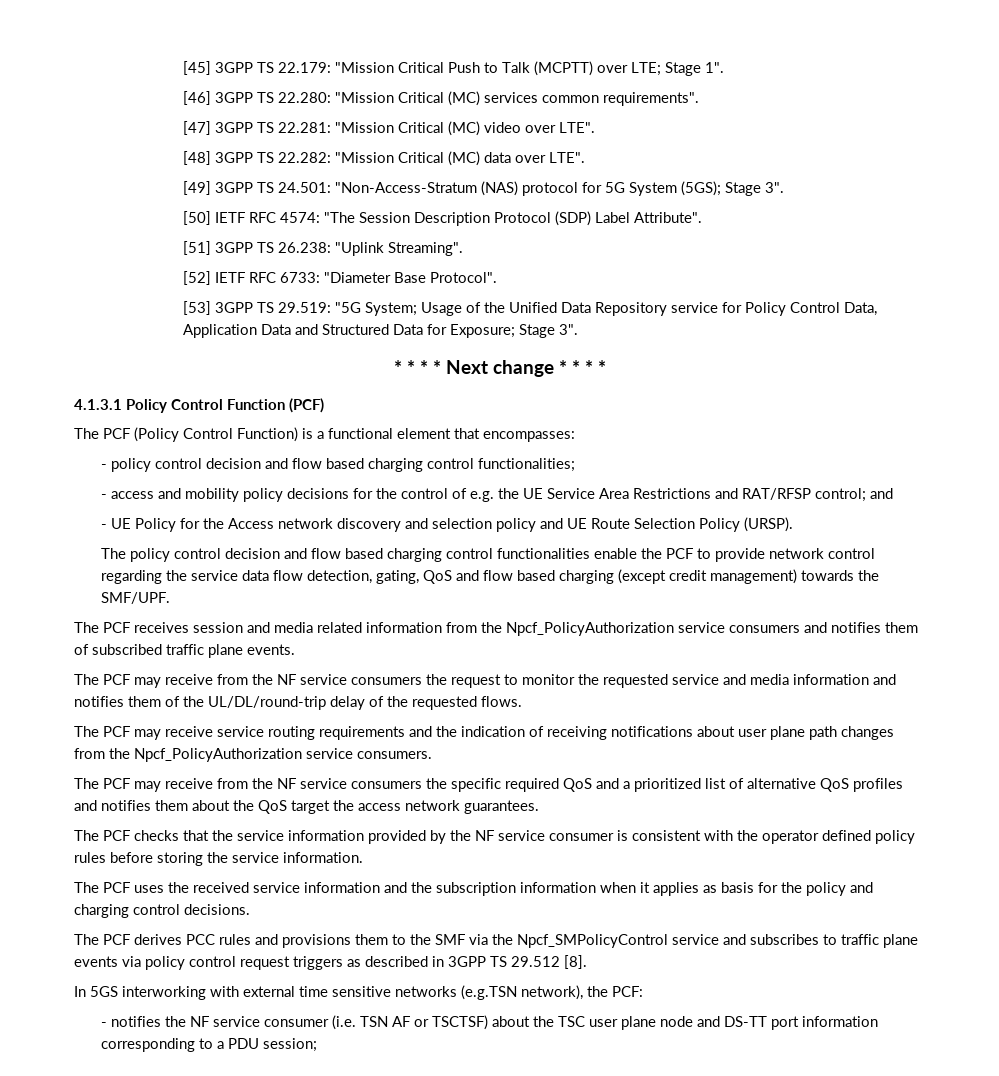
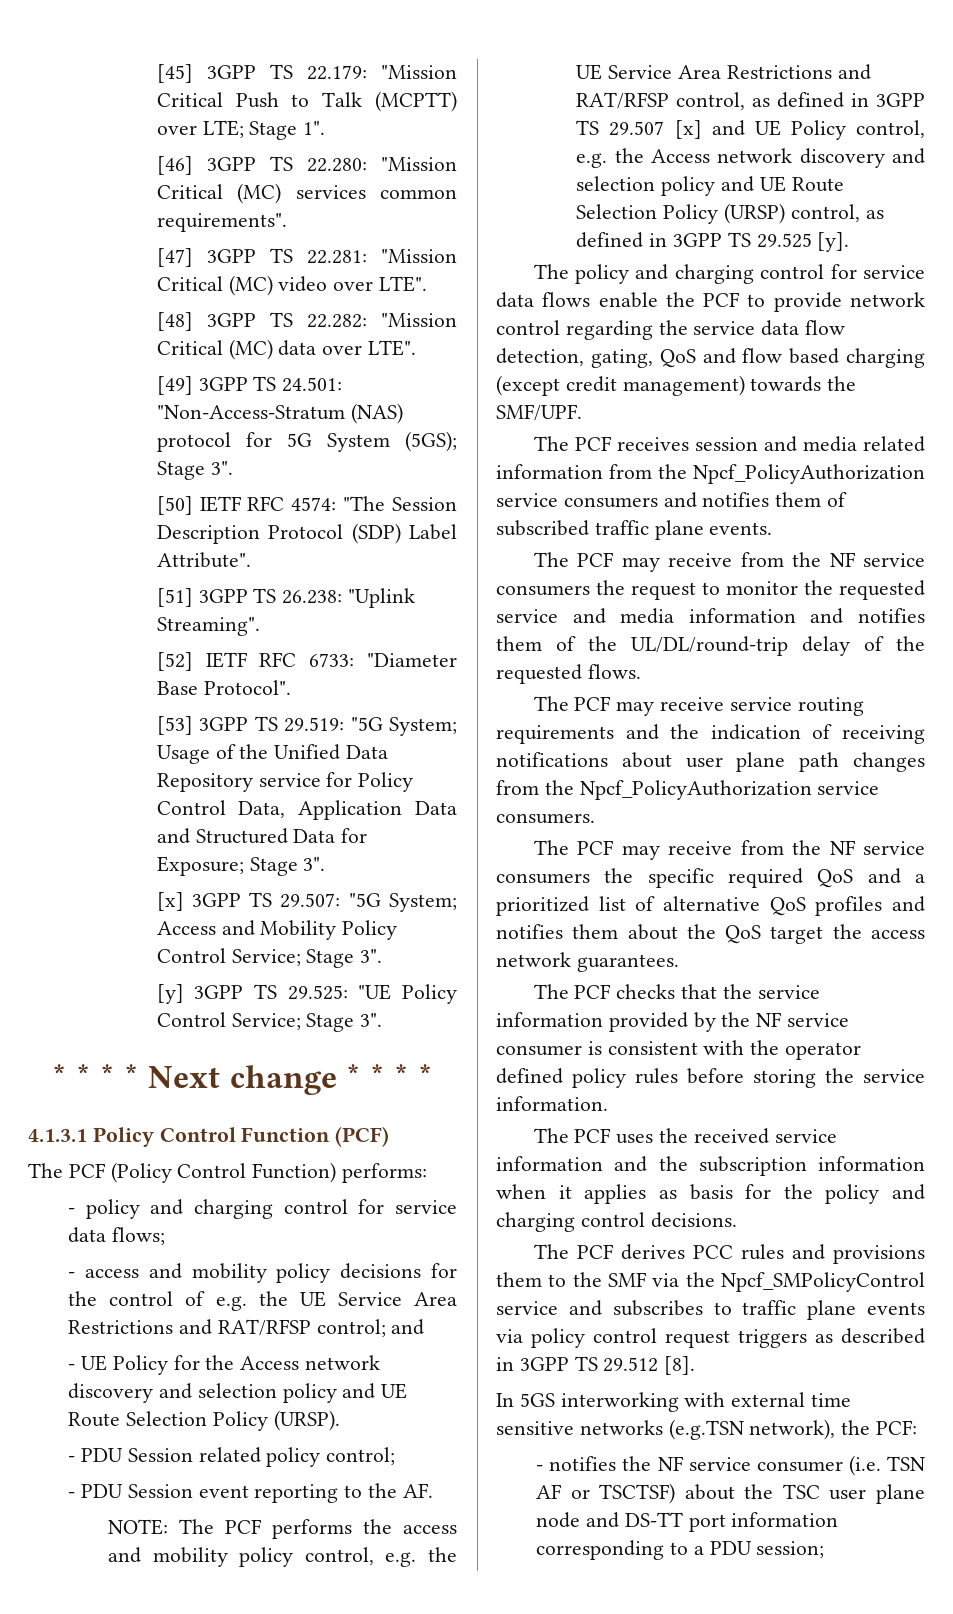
(579, 329) none -> [156,892,457,912] [156,920,398,940] [156,948,383,968] [156,984,458,1004] [156,1012,383,1032] // [x] 3GPP TS 29.507: "5G System; Access and Mobility Policy Control Service; Stage 3". // [y] 3GPP TS 29.525: "UE Policy Control Service; Stage 3".
[302,428,575,442] [101,458,576,472] is a functional element that encompasses: // - policy control decision and flow based charging control functionalities; -> [342,1163,428,1183] [68,1199,457,1219] [68,1227,165,1245] performs: // - policy and charging control for service data flows;
[101,548,591,562] The policy control decision and flow based charging control functionalities -> [68,1447,396,1467] [68,1483,433,1503] [108,1519,457,1539] [108,1547,457,1567] [576,64,871,80] [576,92,925,110] [576,120,925,140] [576,148,925,168] [576,176,844,196] [576,203,884,224] [576,232,850,252] [533,264,925,284] [496,292,591,308] - PDU Session related policy control; // - PDU Session event reporting to the AF. // NOTE: The PCF performs the access and mobility policy control, e.g. the UE Service Area Restrictions and RAT/RFSP control, as defined in 3GPP TS 29.507 [x] and UE Policy control, e.g. the Access network discovery and selection policy and UE Route Selection Policy (URSP) control, as defined in 3GPP TS 29.525 [y]. // The policy and charging control for service data flows

